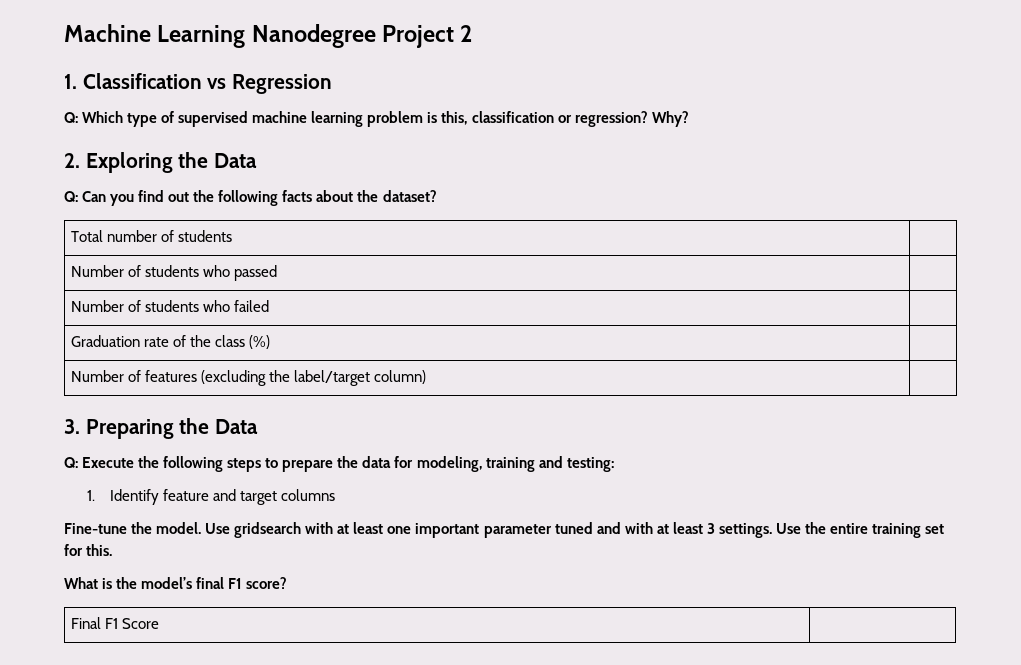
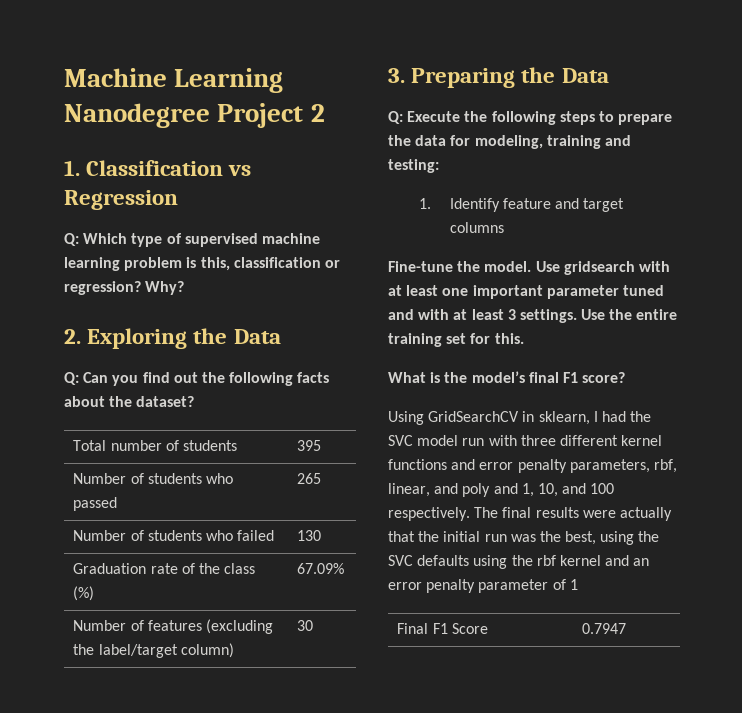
(232, 236) none -> [297,440,322,451] 395
(277, 273) none -> [297,473,322,484] 265
(269, 306) none -> [297,530,322,541] 130
(270, 342) none -> [297,563,345,574] 67.09%
(426, 377) none -> [297,620,314,631] 30
(288, 583) none -> [388,411,652,425] [388,435,663,446] [388,459,677,473] [388,483,615,497] [388,507,672,521] [388,531,660,545] [388,555,650,569] [388,579,578,593] // Using GridSearchCV in sklearn, I had the SVC model run with three different kernel functions and error penalty parameters, rbf, linear, and poly and 1, 10, and 100 respectively. The final results were actually that the initial run was the best, using the SVC defaults using the rbf kernel and an error penalty parameter of 1
(159, 623) none -> [582,623,627,634] 0.7947

